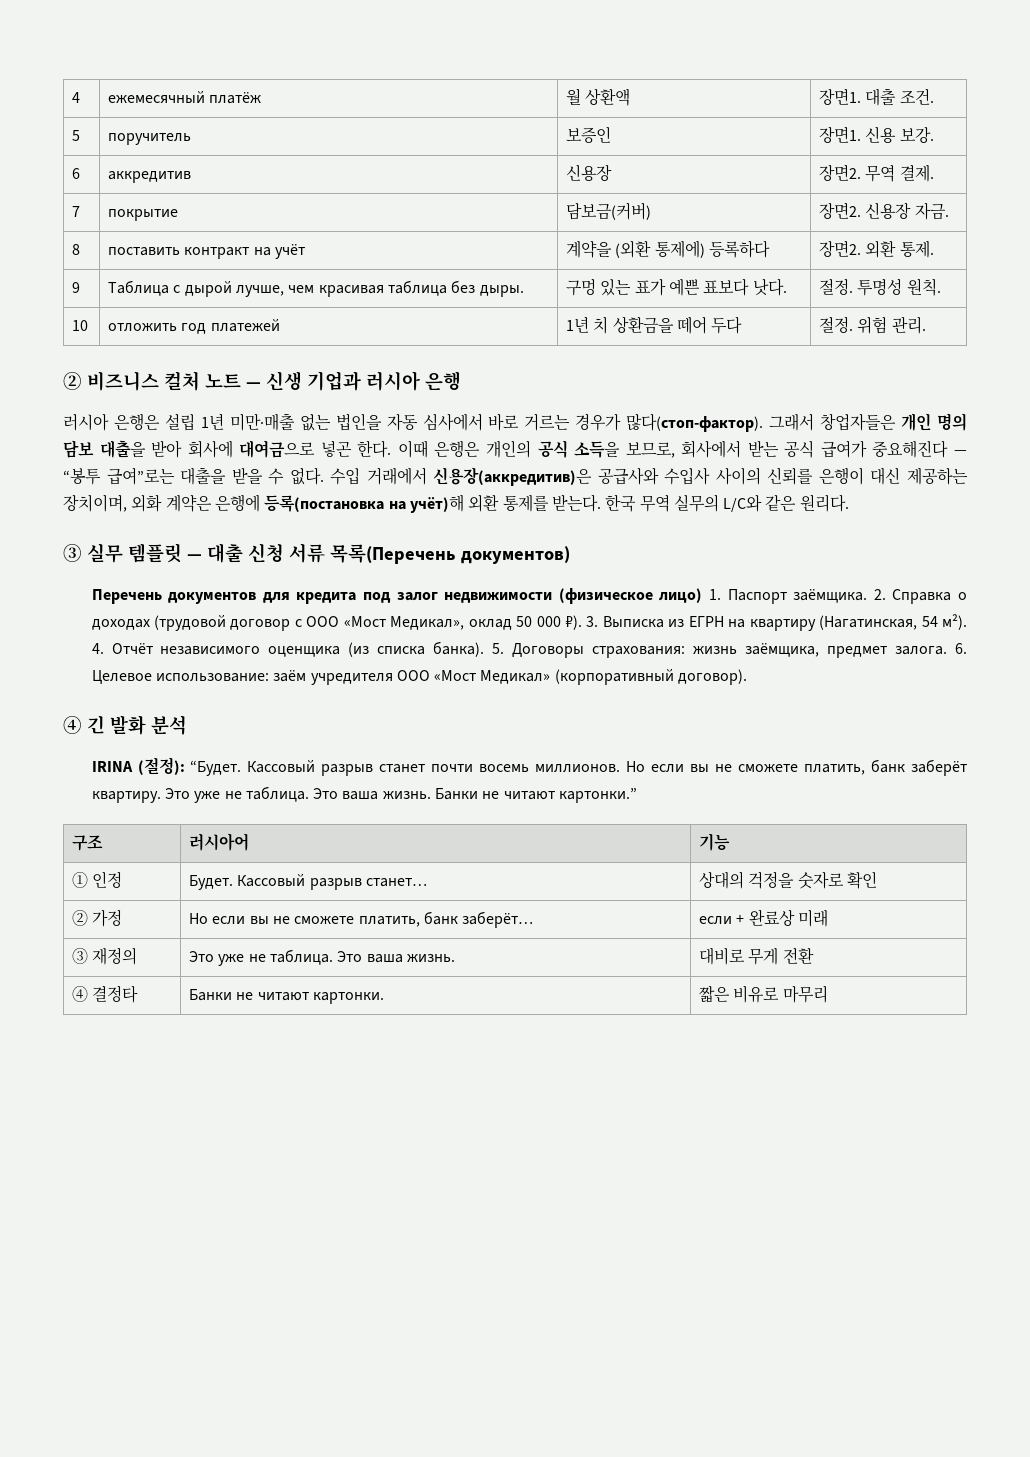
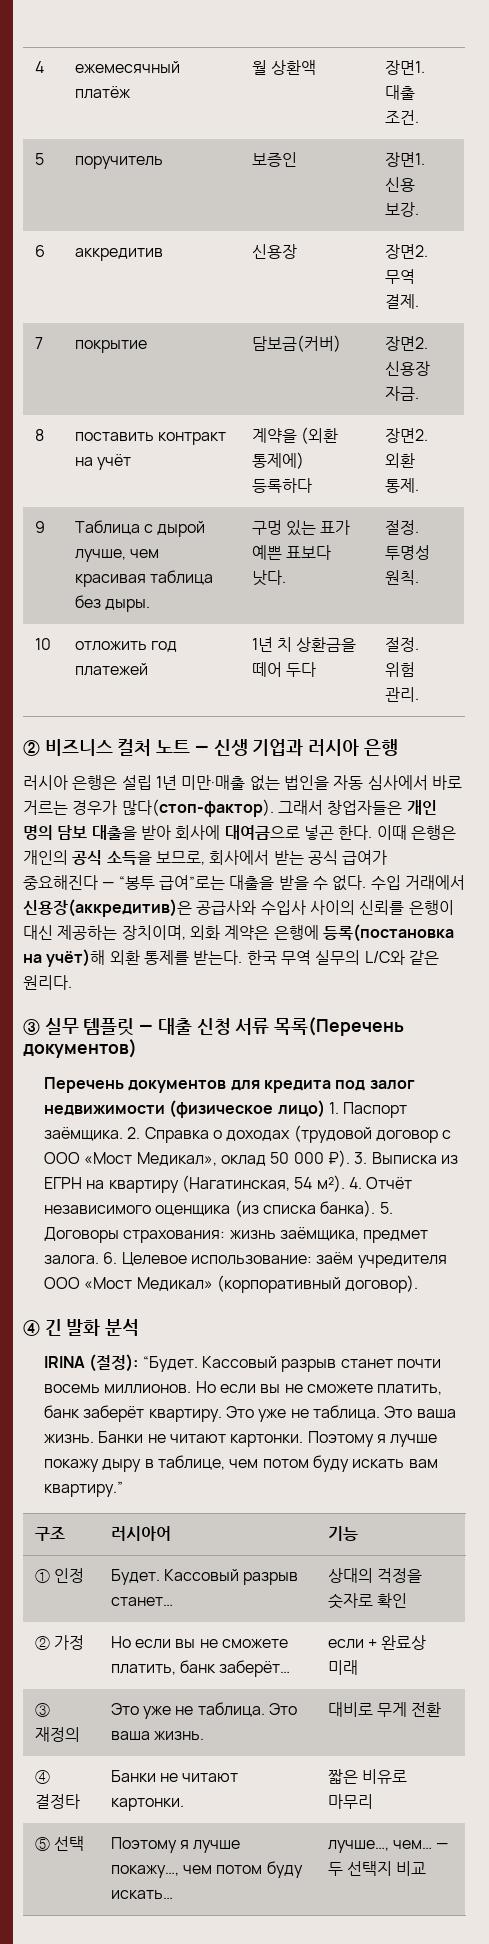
[559,788,638,803] картонки.” -> [230,1431,438,1447] [44,1455,438,1472] [44,1481,124,1497] картонки. Поэтому я лучше покажу дыру в таблице, чем потом буду искать вам квартиру.”
(828, 994) none -> [34,1836,85,1851] [110,1837,241,1853] [110,1861,303,1878] [110,1890,173,1899] [327,1840,449,1853] [327,1861,427,1876] // ⑤ 선택 | Поэтому я лучше покажу…, чем потом буду искать… | лучше…, чем… — 두 선택지 비교

